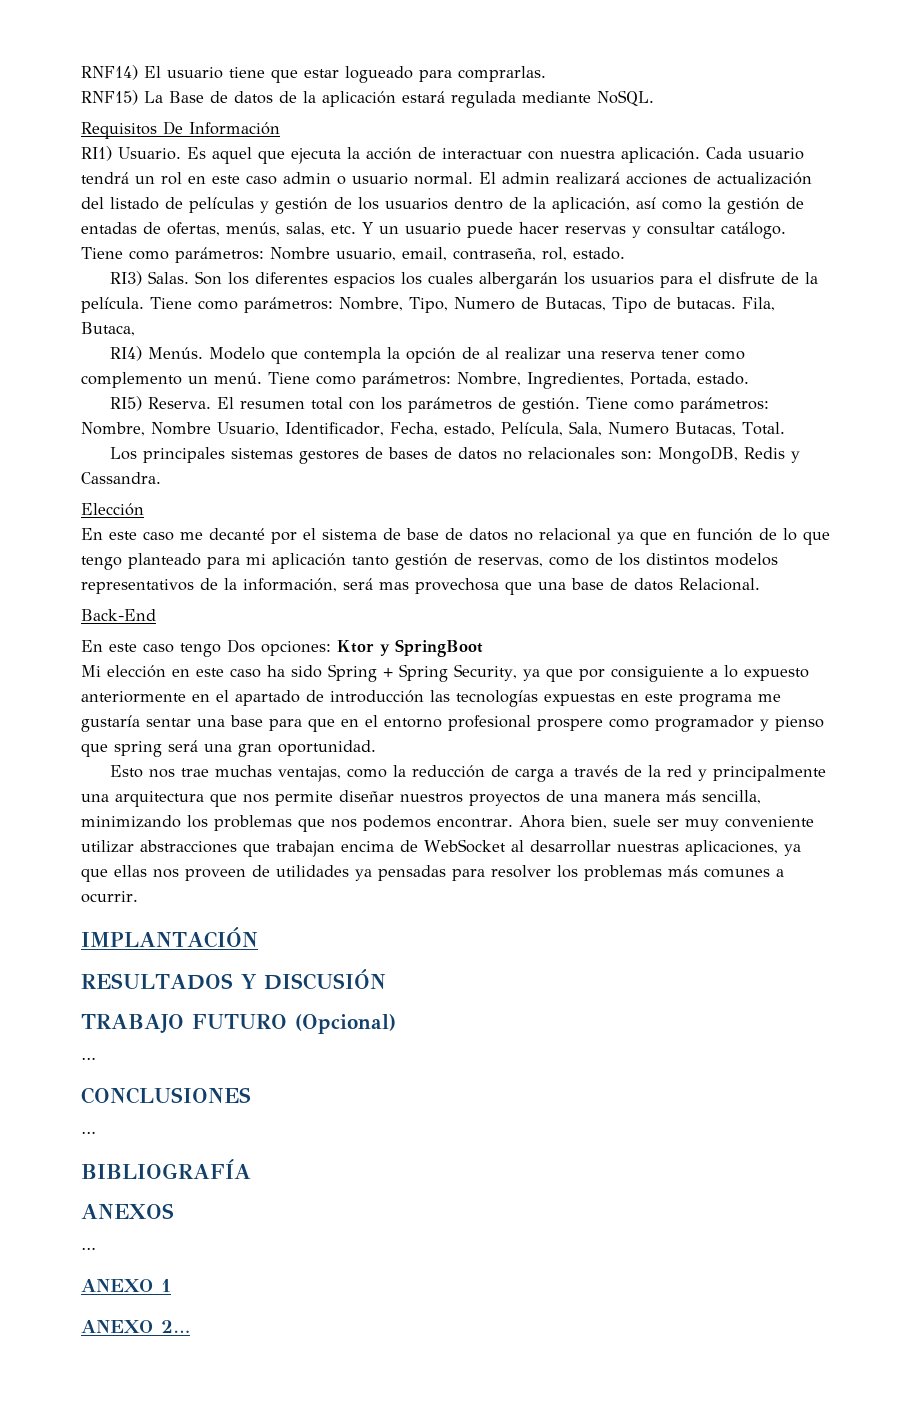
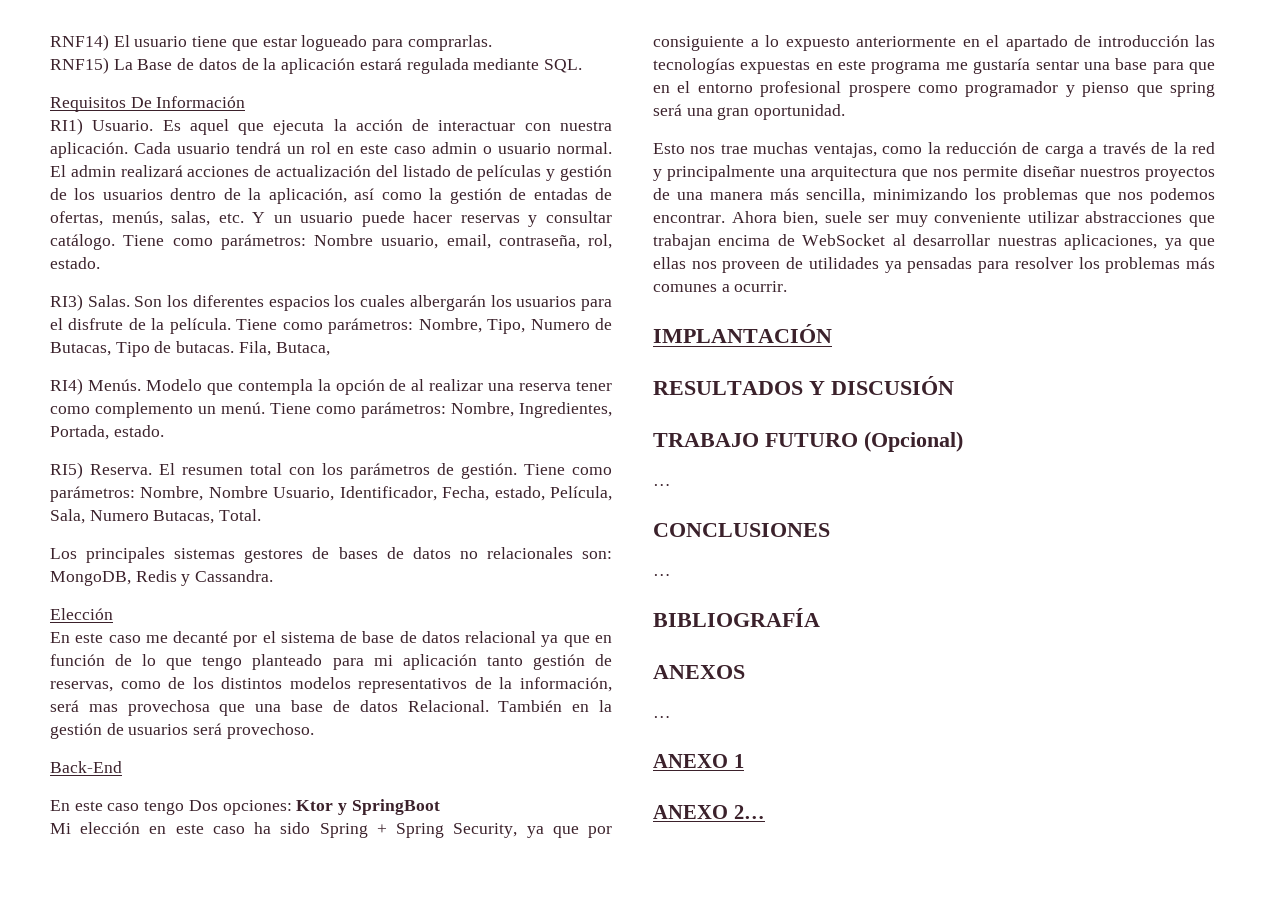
[597,90,654,106] NoSQL. -> [543,59,582,73] SQL.
[514,532,533,541] no -> (460, 637) none
(760, 584) none -> [498,700,612,712] [50,723,314,739] También en la gestión de usuarios será provechoso.

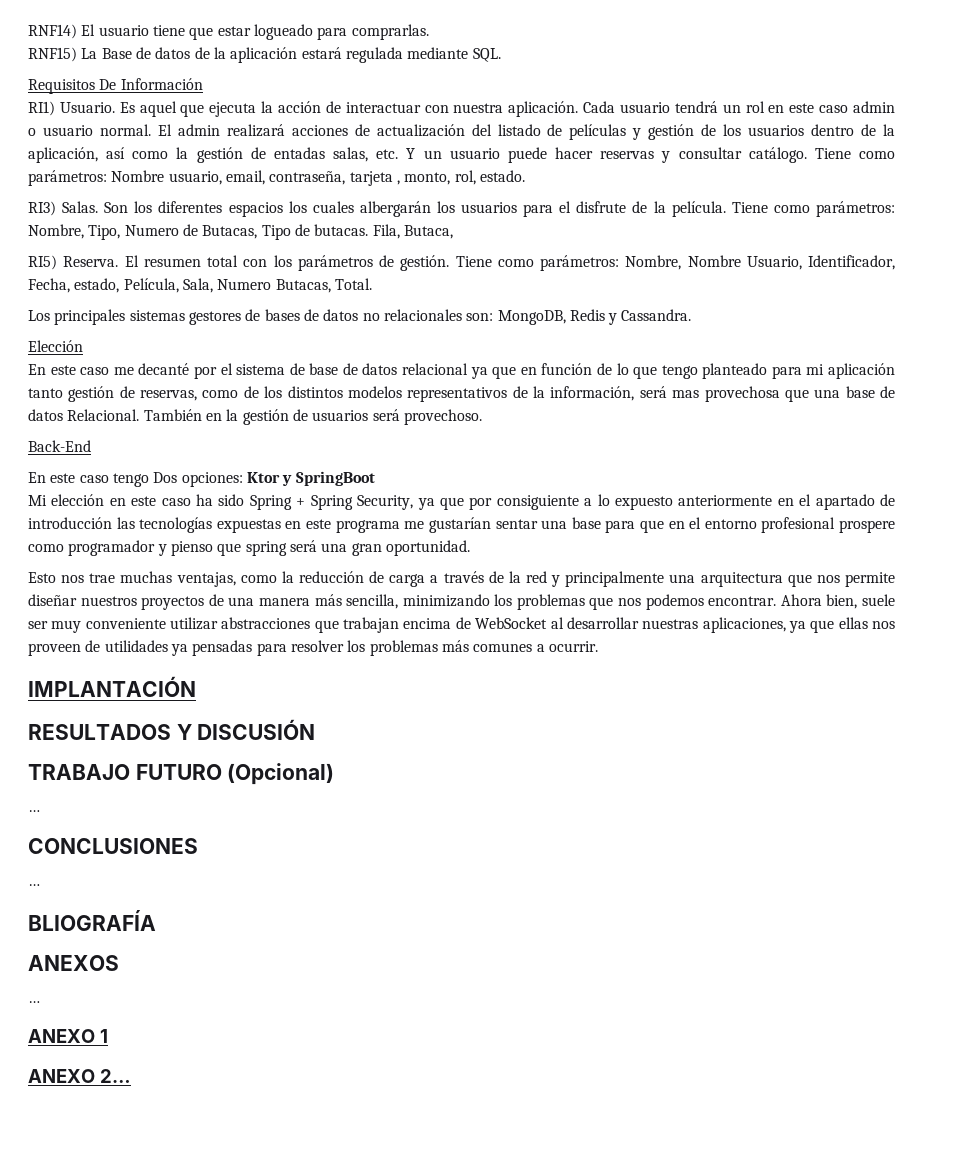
[594,188,612,200] [50,211,163,226] de ofertas, menús, -> (325, 153) none
(580, 242) none -> [349,171,451,186] tarjeta , monto,
[50,378,613,395] [50,402,612,418] [50,425,164,440] // RI4) Menús. Modelo que contempla la opción de al realizar una reserva tener como complemento un menú. Tiene como parámetros: Nombre, Ingredientes, Portada, estado. -> (453, 232) none
[973,58,1031,74] gustaría -> [428,517,491,533] gustarían
[653,608,820,627] BIBLIOGRAFÍA -> [28,910,156,931] BLIOGRAFÍA

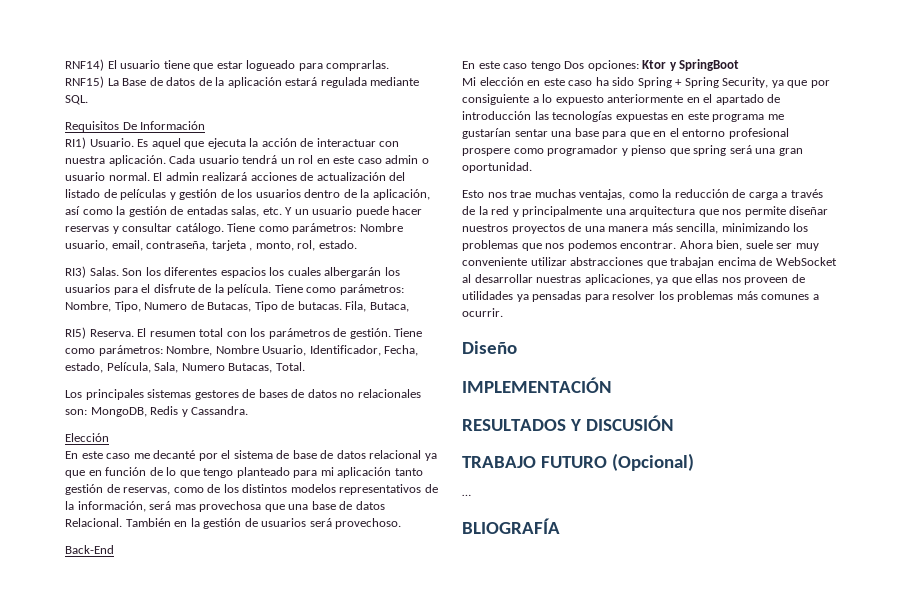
[28,676,196,697] IMPLANTACIÓN -> [462,341,517,354] [462,377,612,393] Diseño // IMPLEMENTACIÓN
[28,838,198,854] [28,884,40,886] // CONCLUSIONES // … -> (471, 495) none
[28,955,119,971] [28,1001,40,1003] [28,1029,108,1043] [28,1069,131,1083] // ANEXOS // … // ANEXO 1 // ANEXO 2… -> (560, 526) none

